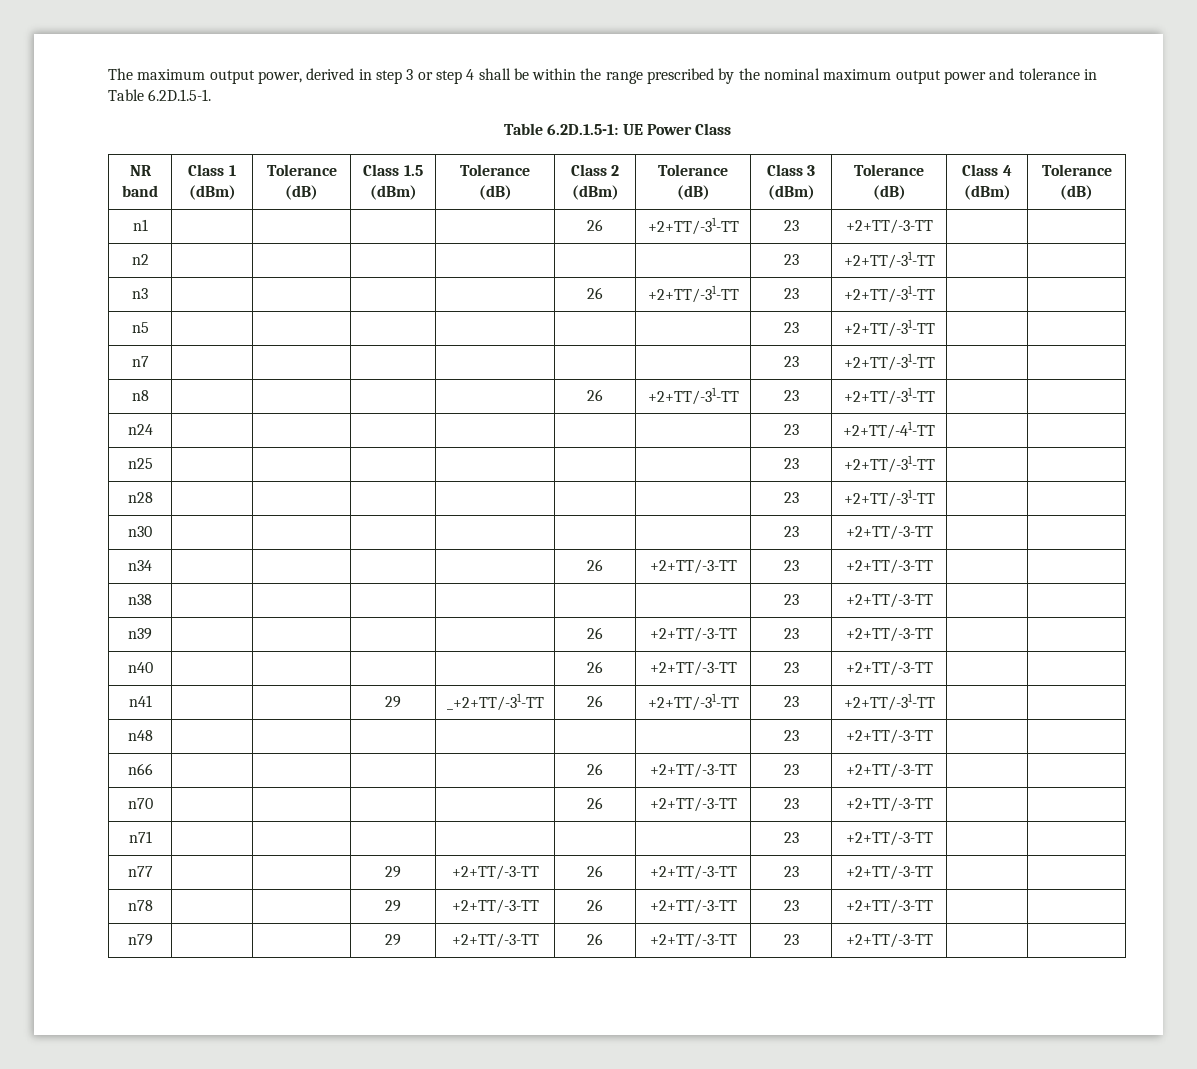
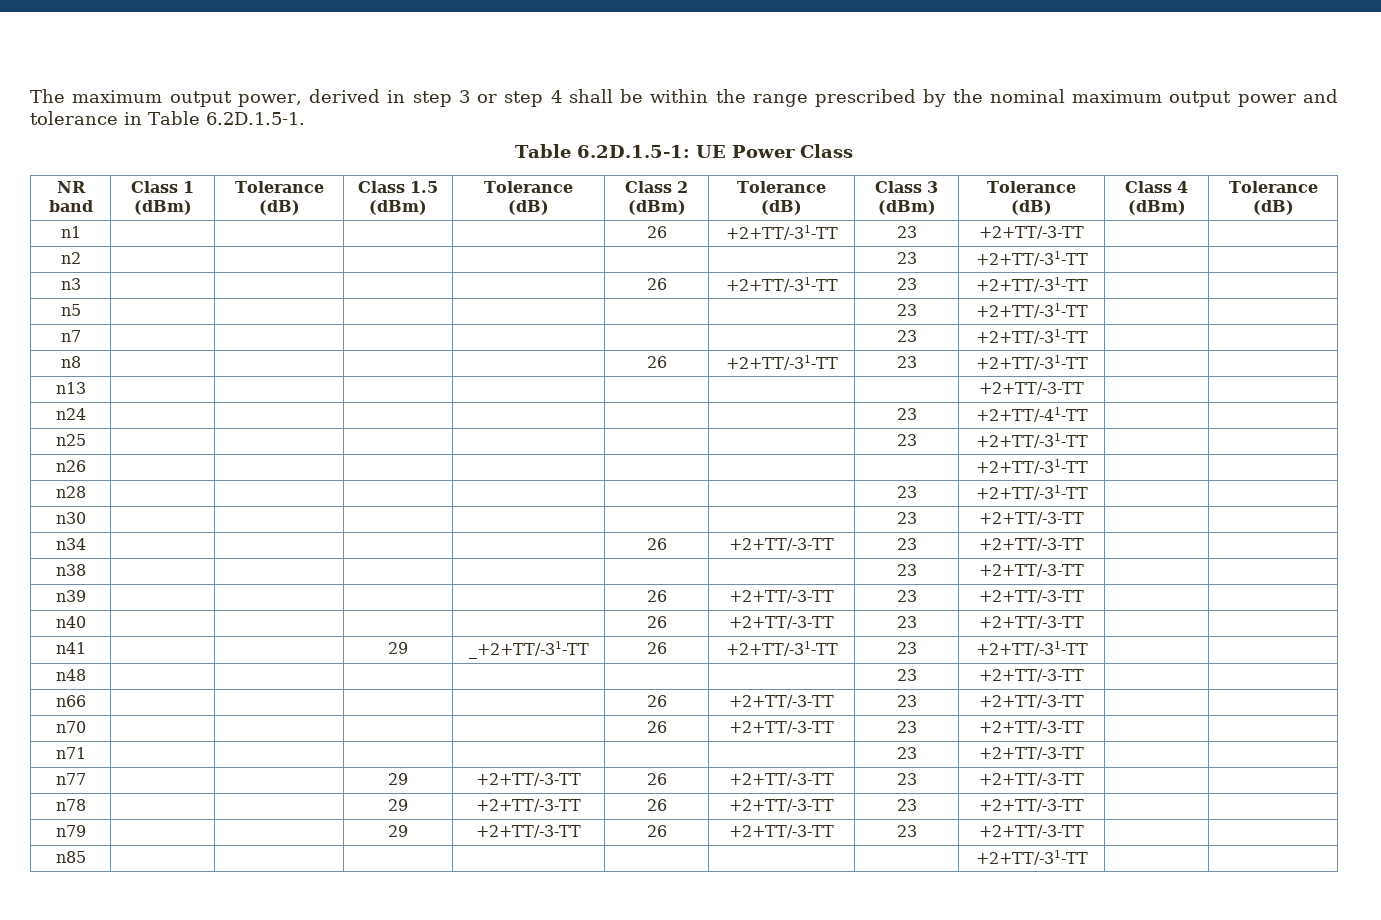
(935, 396) none -> [55,382,86,394] [979,382,1084,395] // n13 | | | | | | | | +2+TT/-3-TT | |
(935, 464) none -> [55,460,86,472] [975,459,1088,474] // n26 | | | | | | | | +2+TT/-31-TT | |
(933, 940) none -> [55,851,86,863] [975,850,1088,865] // n85 | | | | | | | | +2+TT/-31-TT | |

